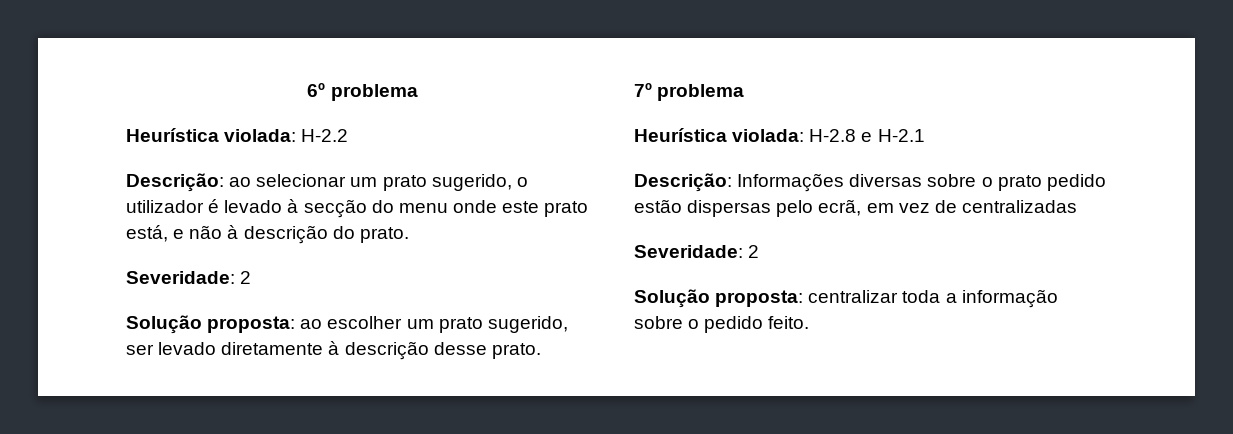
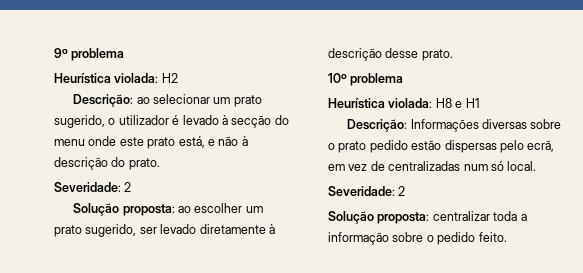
[307,83,418,101] [126,128,349,142] 6º problema // Heurística violada: H-2.2 -> [54,48,125,61] [54,73,178,84] 9º problema // Heurística violada: H2
[634,83,745,101] [634,128,925,142] 7º problema // Heurística violada: H-2.8 e H-2.1 -> [328,73,404,86] [328,98,480,109] 10º problema // Heurística violada: H8 e H1
(1077, 206) none -> [463,161,537,171] num só local.

